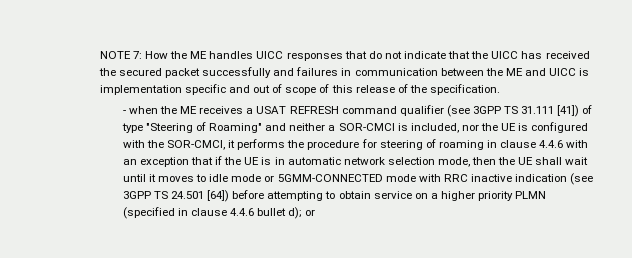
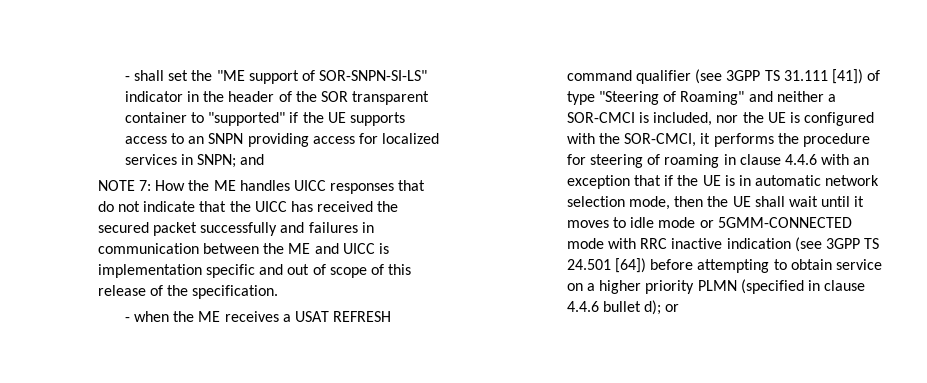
(99, 55) none -> [124,70,428,84] [124,91,430,105] [124,112,405,126] [124,133,440,147] [124,154,265,168] - shall set the "ME support of SOR-SNPN-SI-LS" indicator in the header of the SOR transparent container to "supported" if the UE supports access to an SNPN providing access for localized services in SNPN; and //

